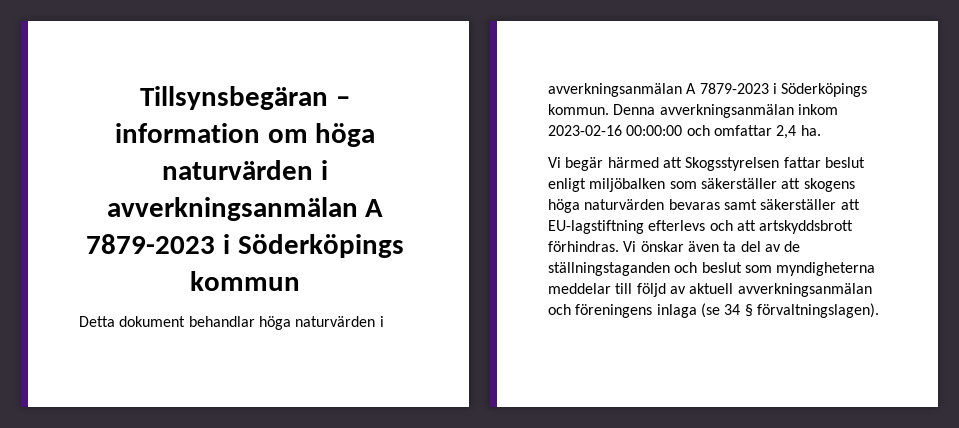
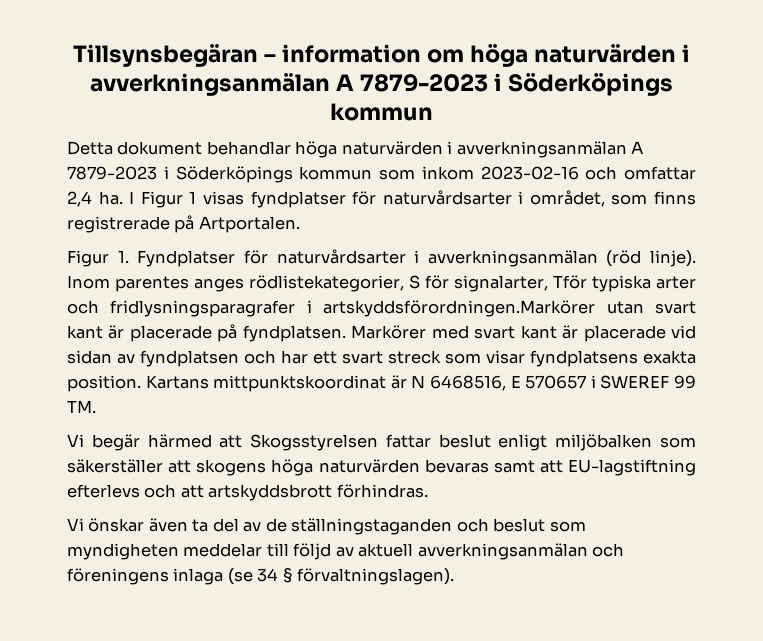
[548,104,794,118] kommun. Denna avverkningsanmälan -> [299,166,415,180] kommun som
[626,125,683,136] 00:00:00 -> (579, 173) none
(821, 130) none -> [129,190,696,208] [67,215,300,233] [67,249,696,267] [67,275,696,292] [67,300,696,317] [67,324,696,342] [67,350,696,367] [67,375,697,392] [67,400,96,413] I Figur 1 visas fyndplatser för naturvårdsarter i området, som finns registrerade på Artportalen. // Figur 1. Fyndplatser för naturvårdsarter i avverkningsanmälan (röd linje). Inom parentes anges rödlistekategorier, S för signalarter, Tför typiska arter och fridlysningsparagrafer i artskyddsförordningen.Markörer utan svart kant är placerade på fyndplatsen. Markörer med svart kant är placerade vid sidan av fyndplatsen och har ett svart streck som visar fyndplatsens exakta position. Kartans mittpunktskoordinat är N 6468516, E 570657 i SWEREF 99 TM.
[760,199,837,210] säkerställer -> (535, 466) none
(619, 246) none -> (428, 491) //
[776,262,876,276] myndigheterna -> [67,543,179,560] myndigheten

